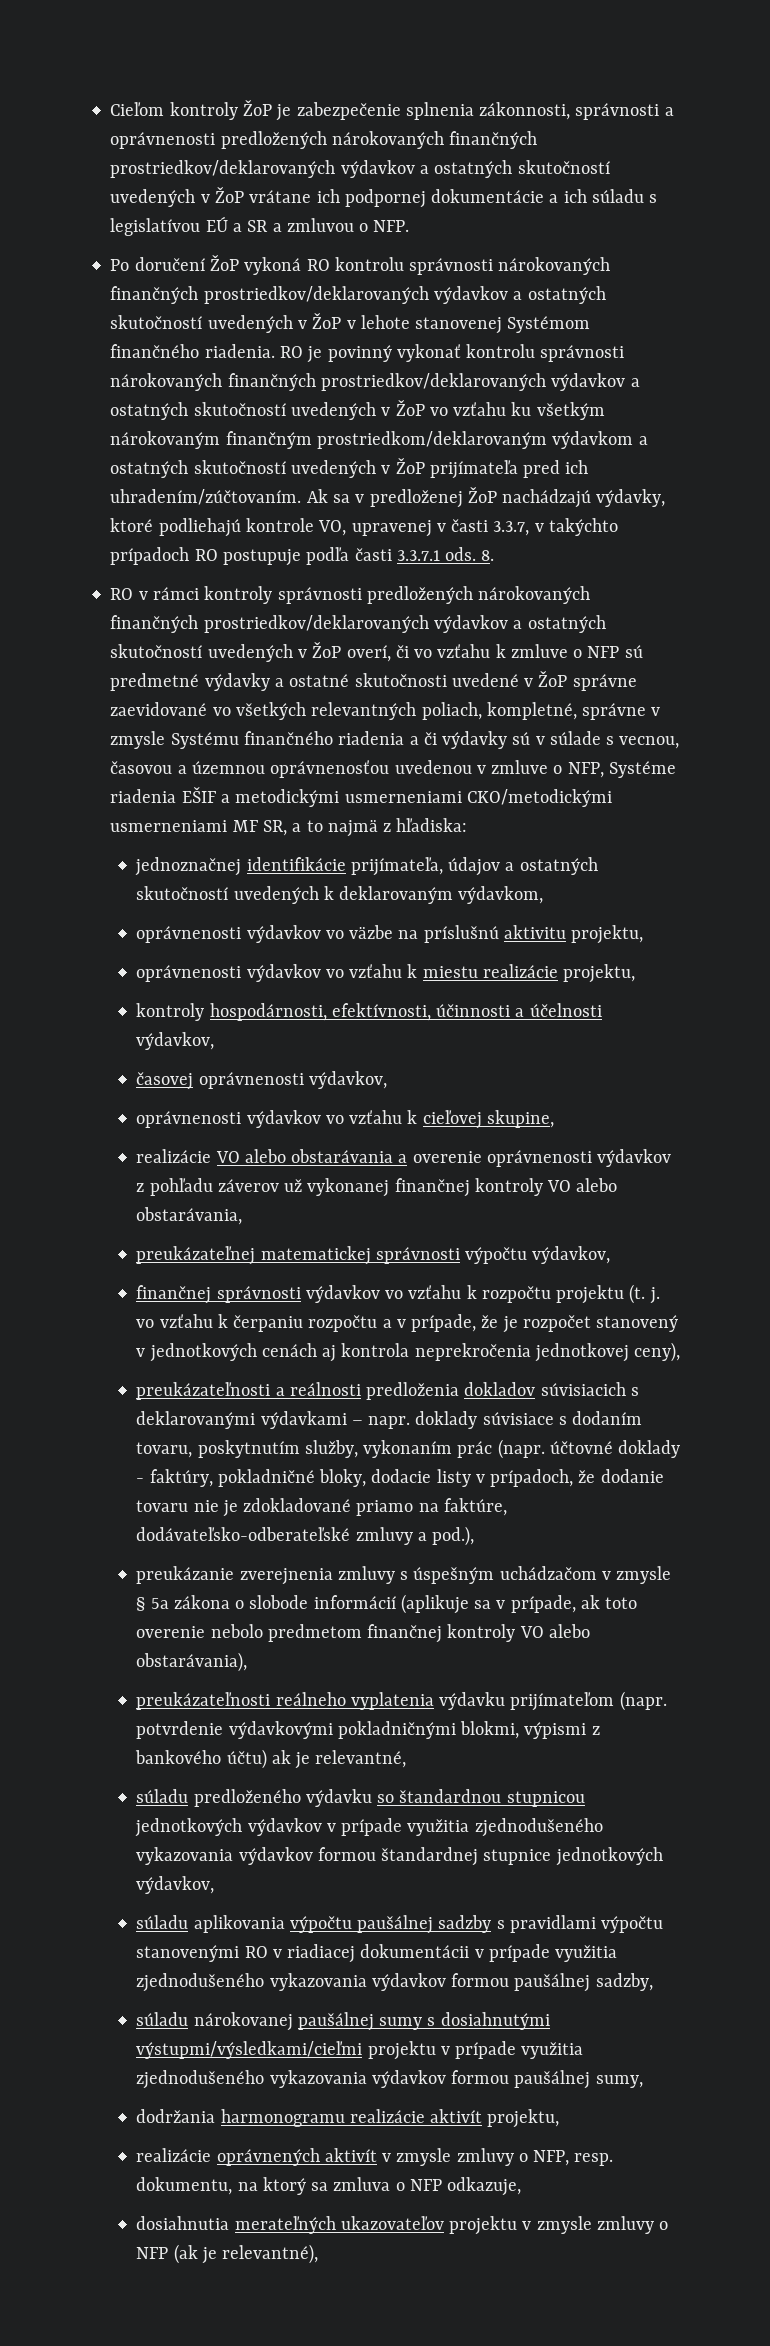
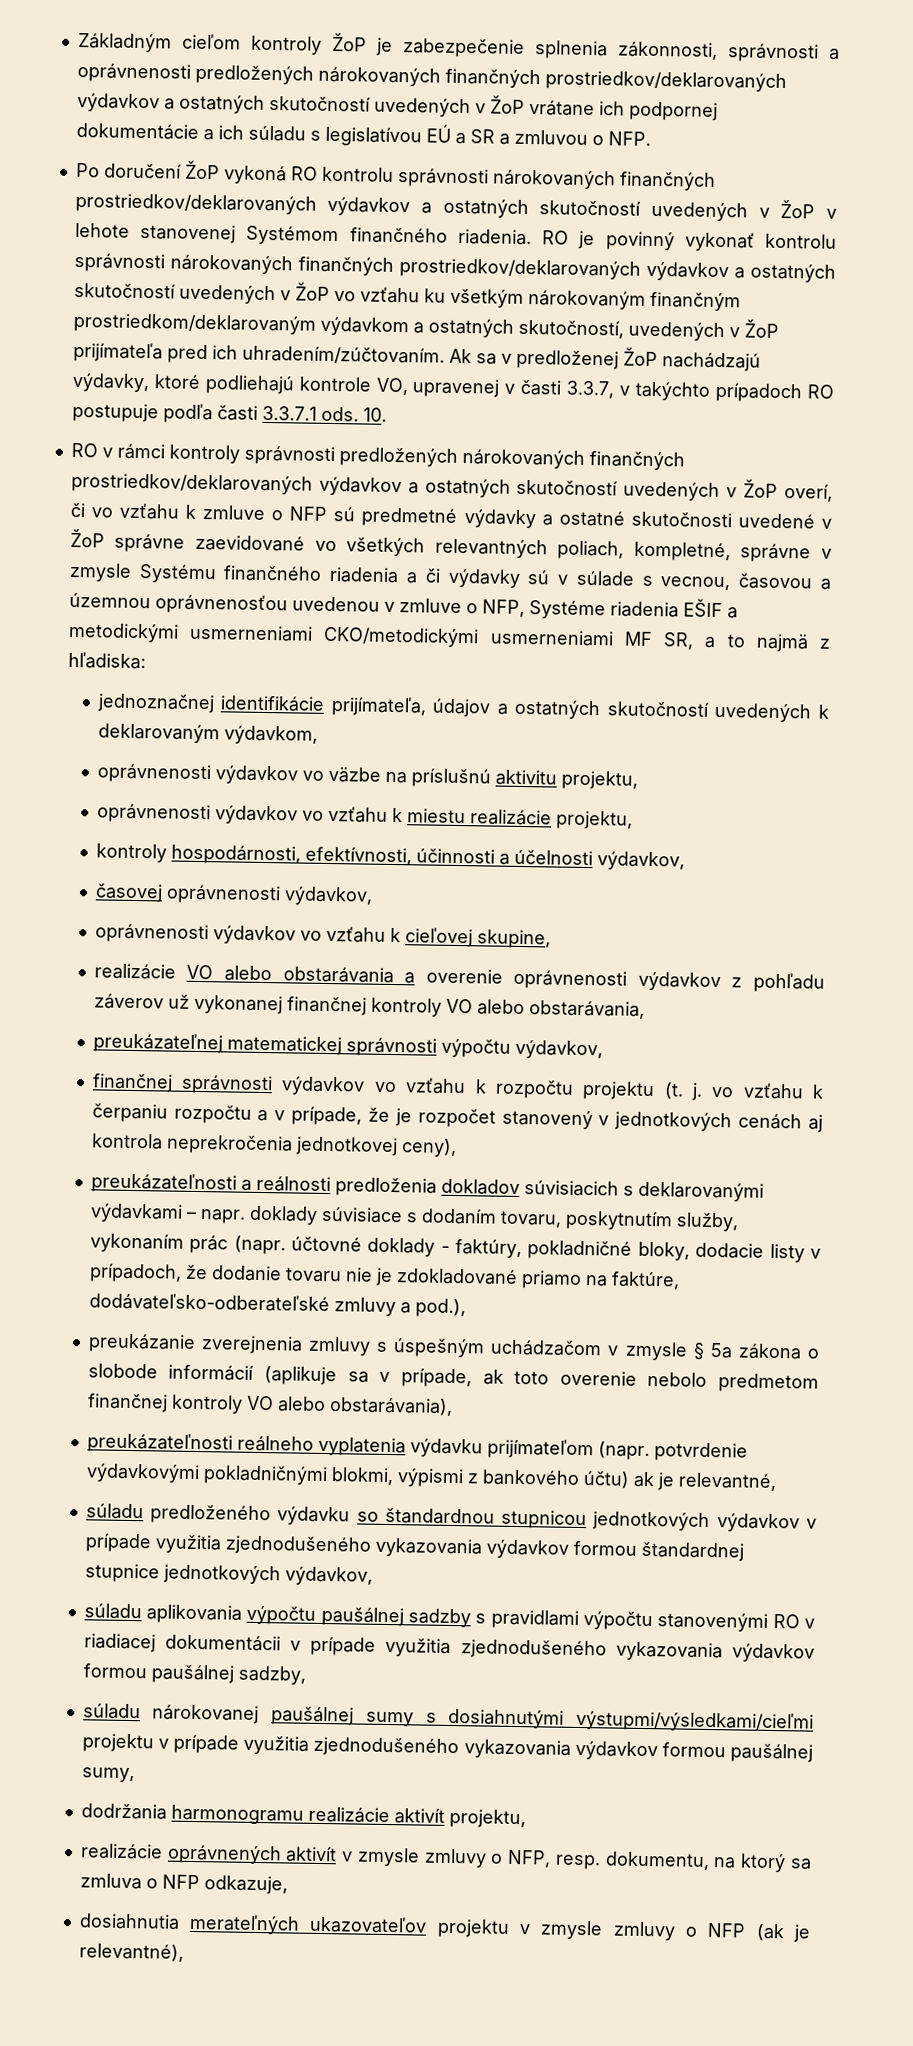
[110,102,165,116] Cieľom -> [77,32,241,53] Základným cieľom
[193,460,286,474] skutočností -> [517,319,624,339] skutočností,
[481,550,495,561] 8. -> [362,407,387,422] 10.

